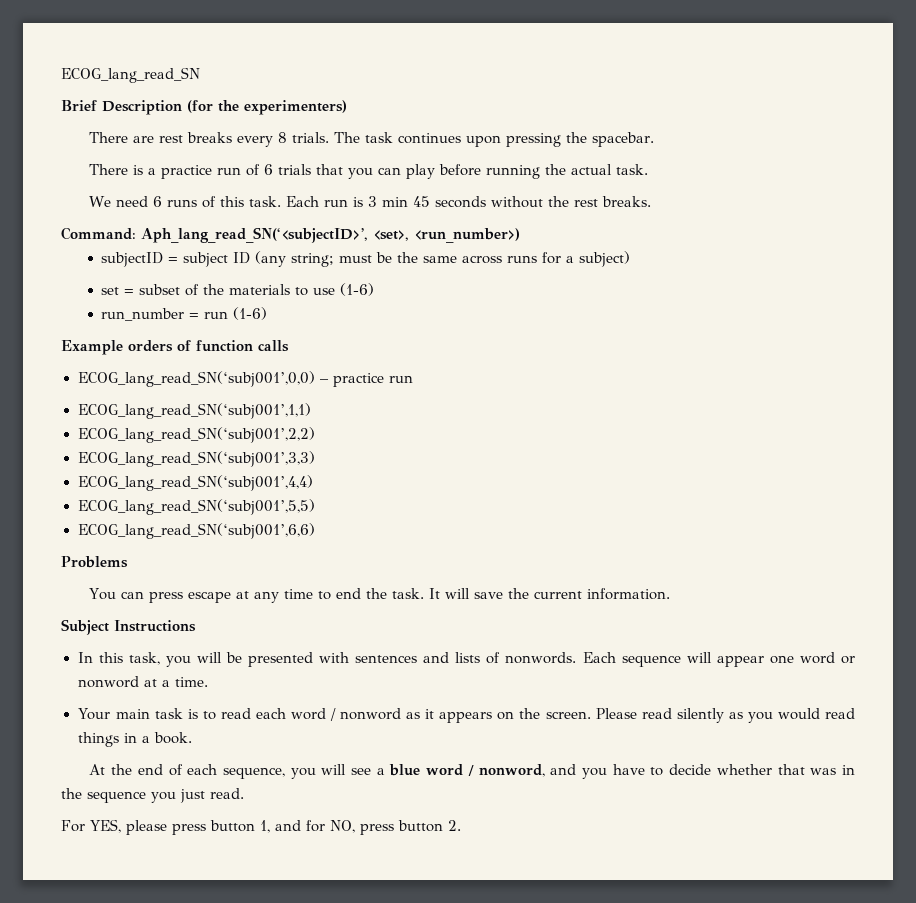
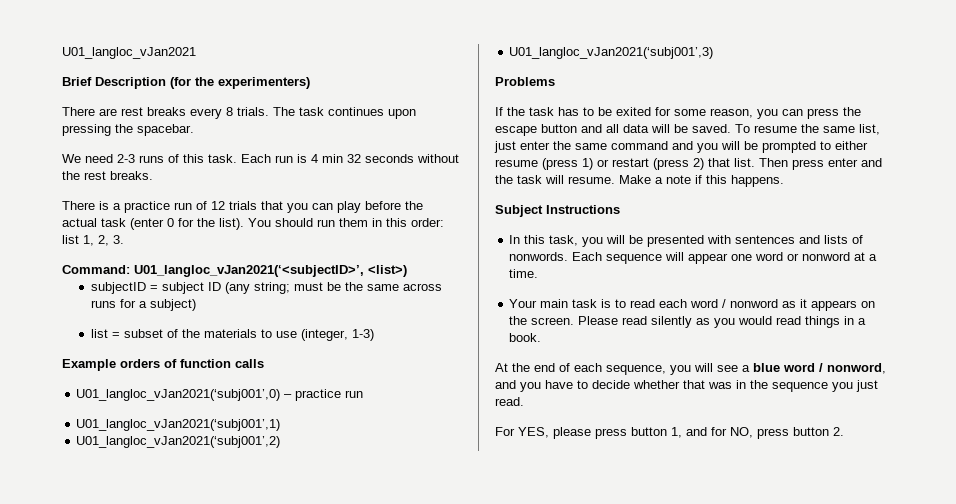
[61,67,200,83] ECOG_lang_read_SN -> [62,47,196,59] U01_langloc_vJan2021
[89,164,649,179] // There is a practice run of 6 trials that you can play before running the actual task. -> (194, 130) none
[153,196,163,207] 6 -> [117,154,135,163] 2-3
[368,196,431,207] 3 min 45 -> [311,154,361,163] 4 min 32
[61,227,520,243] Command: Aph_lang_read_SN(‘<subjectID>’, <set>, <run_number>) -> [62,201,423,213] [62,218,444,230] [62,235,124,246] [62,265,407,277] There is a practice run of 12 trials that you can play before the actual task (enter 0 for the list). You should run them in this order: list 1, 2, 3. // Command: U01_langloc_vJan2021(‘<subjectID>’, <list>)
[101,287,120,295] set -> [90,329,108,338] list
[340,283,375,296] [101,307,268,321] (1-6) // run_number = run (1-6) -> [300,329,374,341] (integer, 1-3)
[77,371,315,387] ECOG_lang_read_SN(‘subj001’,0,0) -> [76,389,281,401] U01_langloc_vJan2021(‘subj001’,0)
[77,403,311,419] [77,427,315,443] [77,451,315,467] [77,475,313,491] [77,499,315,515] [77,523,315,539] [61,556,128,568] [89,588,671,603] ECOG_lang_read_SN(‘subj001’,1,1) // ECOG_lang_read_SN(‘subj001’,2,2) // ECOG_lang_read_SN(‘subj001’,3,3) // ECOG_lang_read_SN(‘subj001’,4,4) // ECOG_lang_read_SN(‘subj001’,5,5) // ECOG_lang_read_SN(‘subj001’,6,6) // Problems // You can press escape at any time to end the task. It will save the current information. -> [76,419,281,431] [76,436,281,448] [509,47,714,59] [495,77,555,86] [495,107,861,119] [495,124,880,136] [494,141,868,153] [495,158,882,170] [495,175,784,187] U01_langloc_vJan2021(‘subj001’,1) // U01_langloc_vJan2021(‘subj001’,2) // U01_langloc_vJan2021(‘subj001’,3) // Problems // If the task has to be exited for some reason, you can press the escape button and all data will be saved. To resume the same list, just enter the same command and you will be prompted to either resume (press 1) or restart (press 2) that list. Then press enter and the task will resume. Make a note if this happens.

